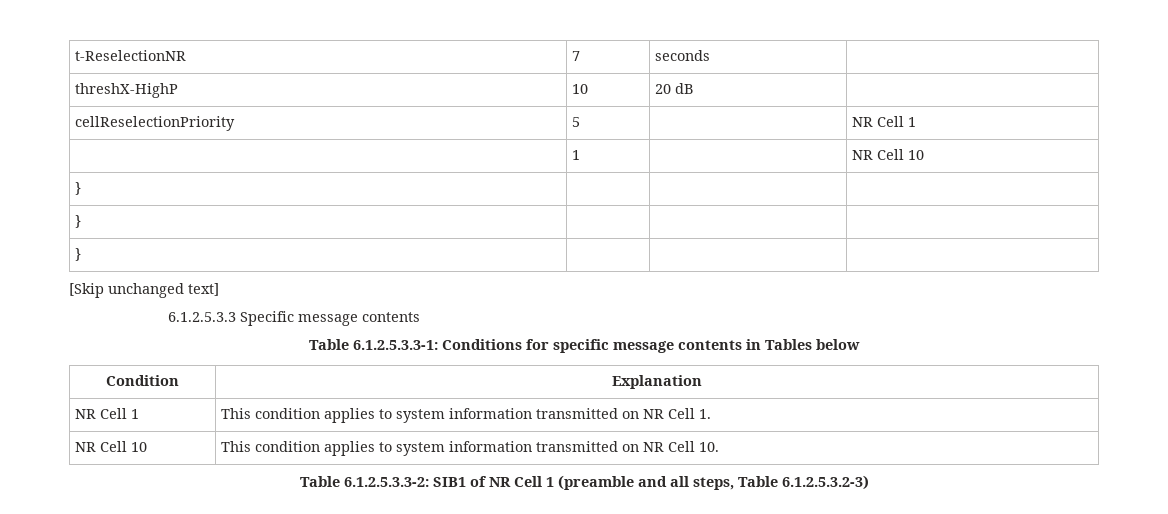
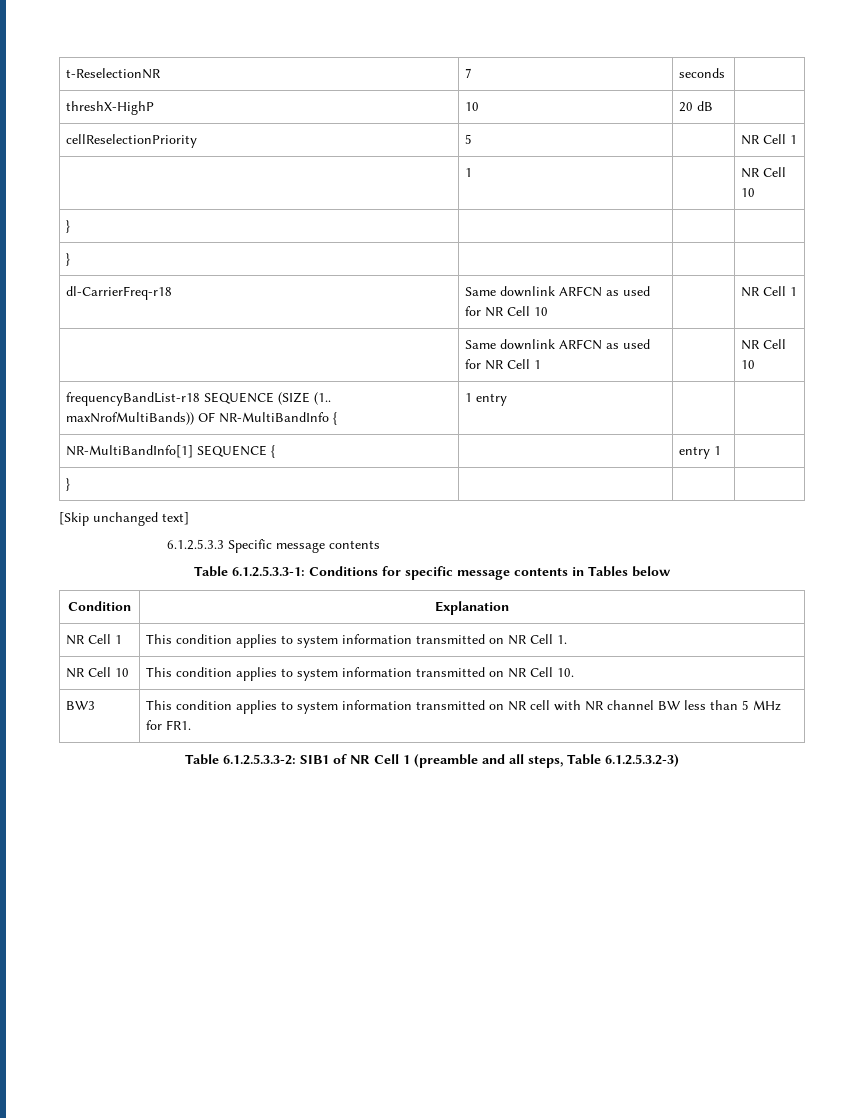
(81, 221) none -> [66,286,173,300] [465,286,651,297] [465,306,549,317] [741,286,798,297] [465,339,651,350] [465,359,542,370] [741,339,787,350] [741,360,756,369] [66,392,332,406] [66,412,338,425] [465,393,508,406] [66,445,276,458] [679,446,722,459] // dl-CarrierFreq-r18 | Same downlink ARFCN as used for NR Cell 10 | | NR Cell 1 // | Same downlink ARFCN as used for NR Cell 1 | | NR Cell 10 // frequencyBandList-r18 SEQUENCE (SIZE (1.. maxNrofMultiBands)) OF NR-MultiBandInfo { | 1 entry | | // NR-MultiBandInfo[1] SEQUENCE { | | entry 1 |
(719, 447) none -> [66,701,96,710] [146,700,782,714] [146,720,192,730] // BW3 | This condition applies to system information transmitted on NR cell with NR channel BW less than 5 MHz for FR1.

